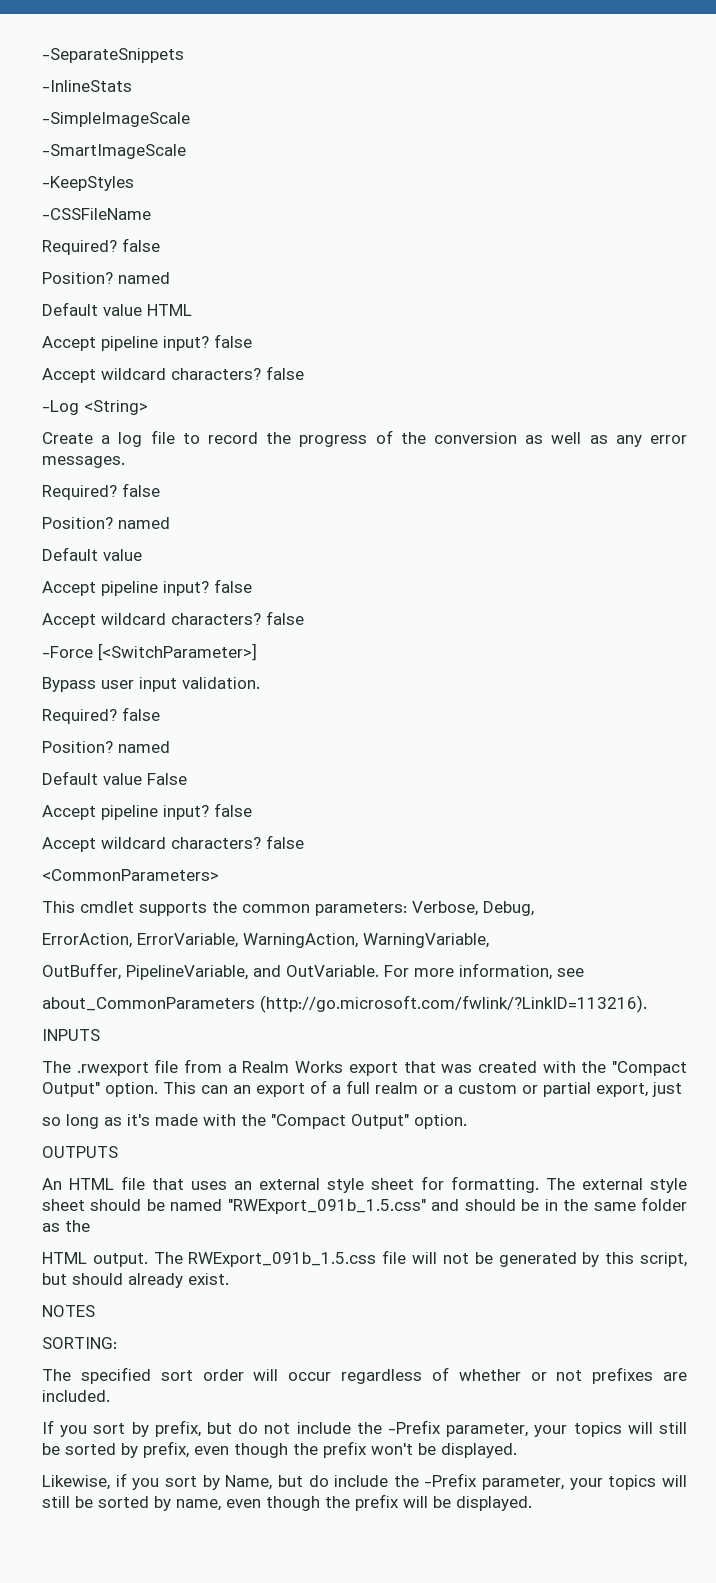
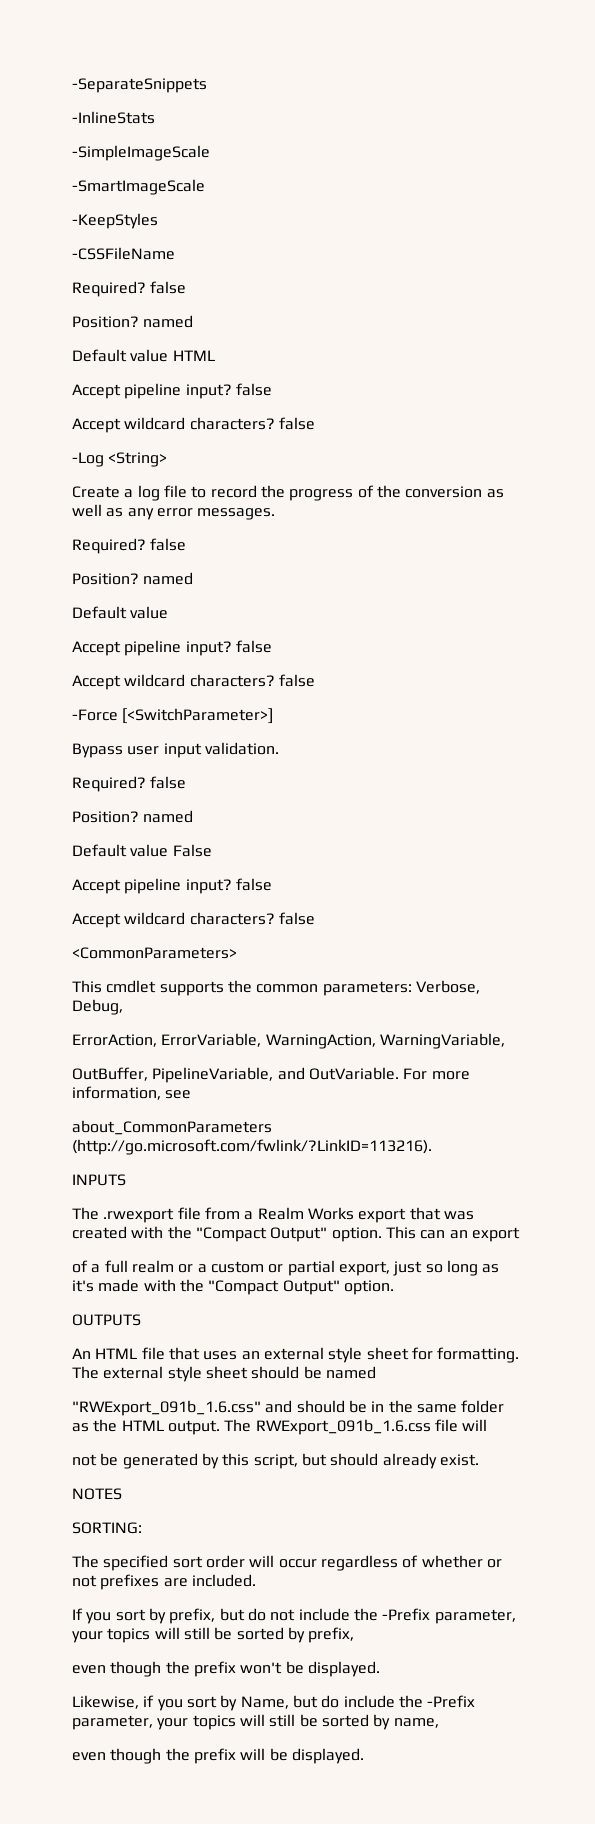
(305, 1090) none -> (520, 1234) //
(682, 1089) // -> (423, 1268) none
[227,1199,426,1214] "RWExport_091b_1.5.css" -> [72,1400,261,1416] // "RWExport_091b_1.6.css"
(90, 1226) // -> (118, 1425) none
[188,1252,377,1267] RWExport_091b_1.5.css -> [255,1419,431,1435] RWExport_091b_1.6.css
(438, 1258) none -> (488, 1425) //
(189, 1449) none -> (355, 1635) //
(221, 1505) none -> (439, 1723) //

